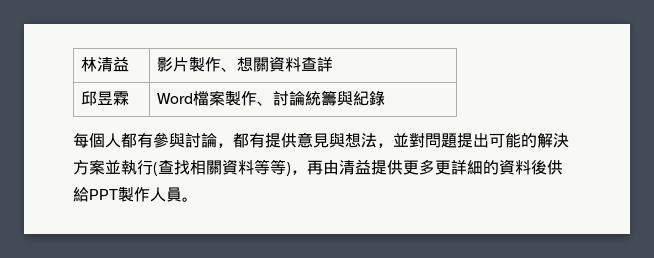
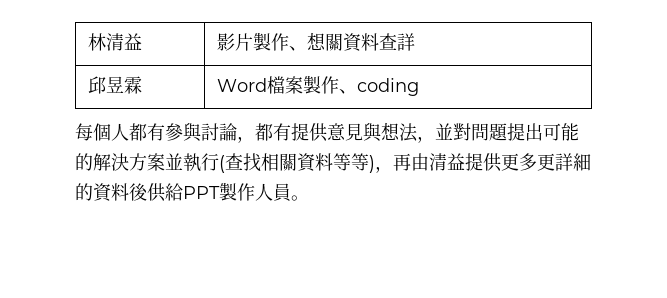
[273,90,386,106] 討論統籌與紀錄 -> [357,78,420,96] coding

